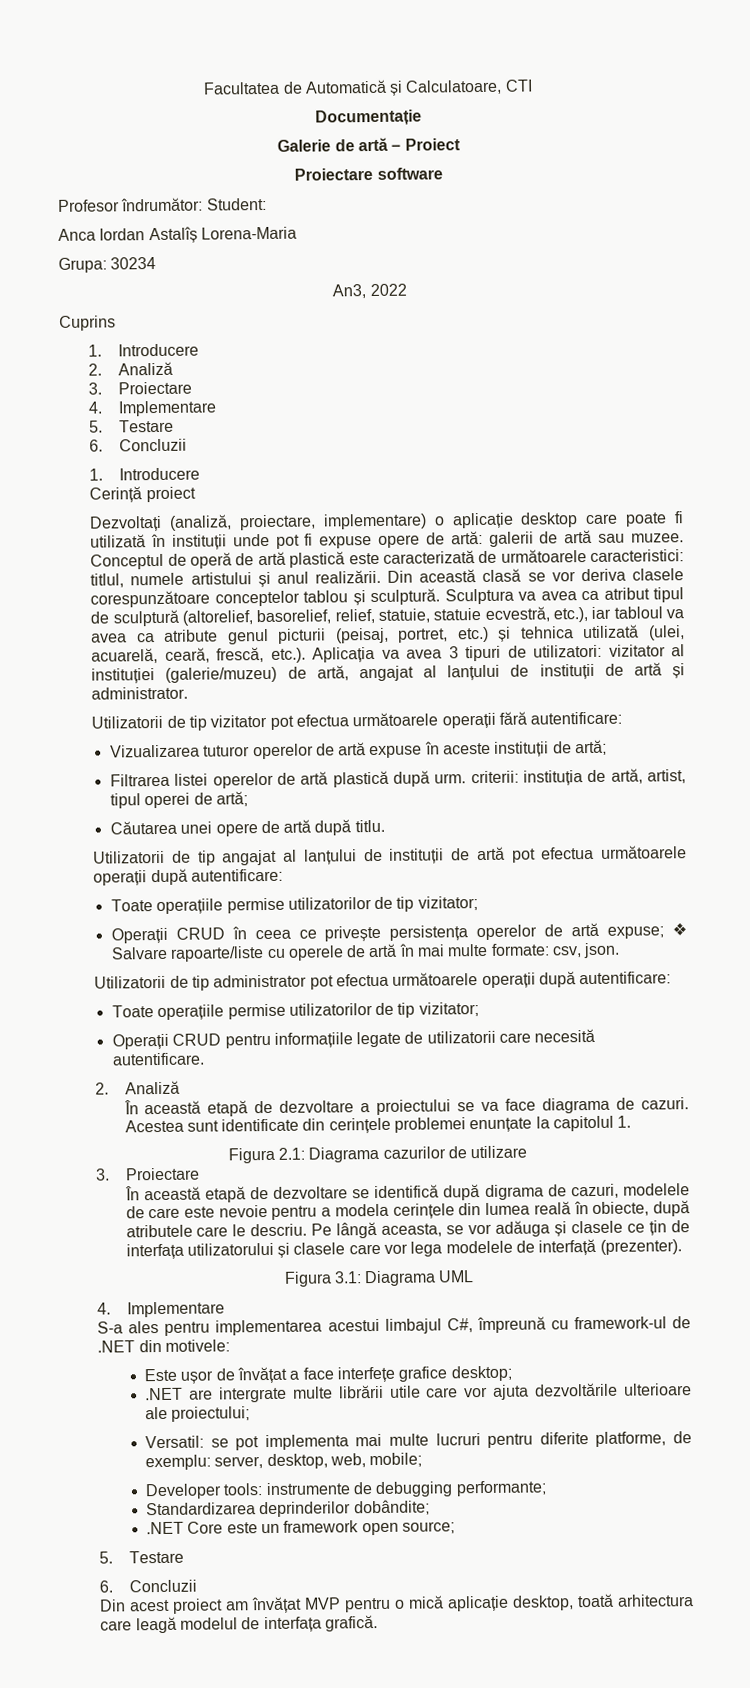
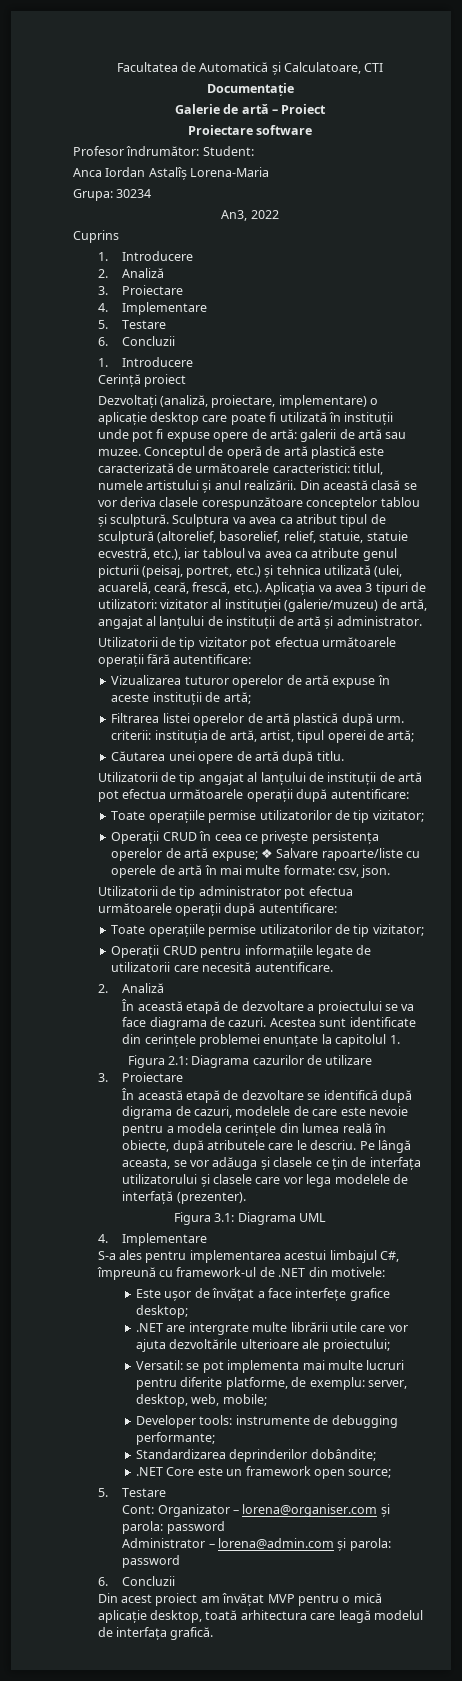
(184, 1557) none -> [122,1504,390,1517] [122,1521,225,1534] [122,1538,391,1551] [122,1555,181,1568] // Cont: Organizator – lorena@organiser.com și parola: password // Administrator – lorena@admin.com și parola: password

